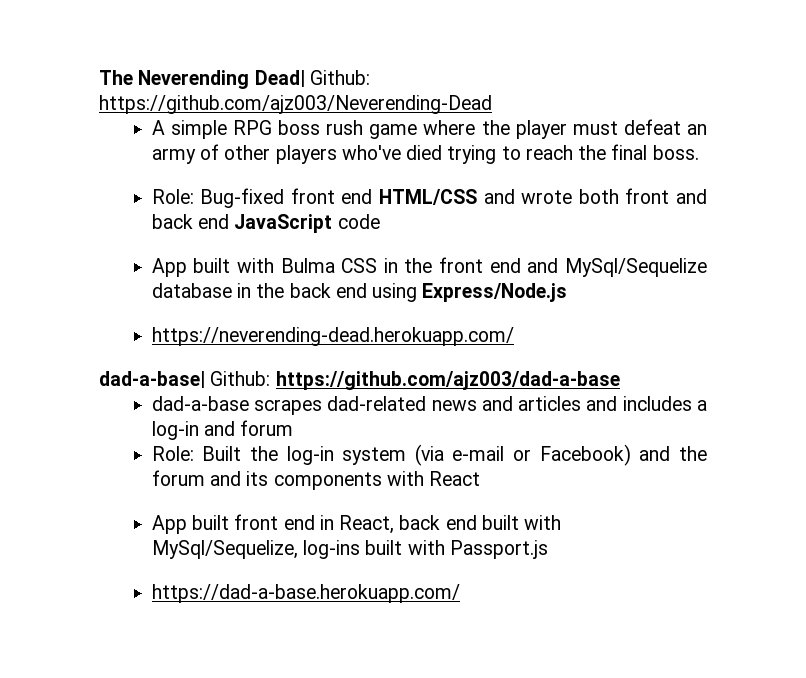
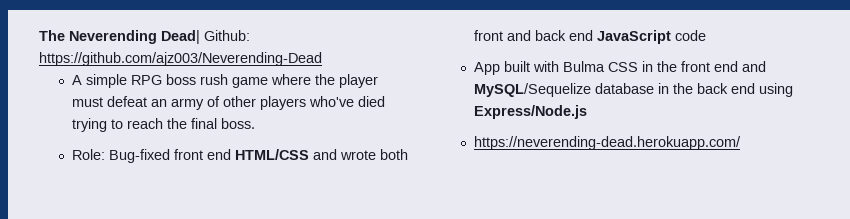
[564,258,707,277] MySql/Sequelize -> [473,83,591,97] MySQL/Sequelize
[99,371,620,390] [151,396,707,415] [151,420,294,440] [151,444,707,466] [151,470,481,490] [151,514,562,534] [151,540,548,559] [151,584,460,603] // dad-a-base| Github: https://github.com/ajz003/dad-a-base // dad-a-base scrapes dad-related news and articles and includes a log-in and forum // Role: Built the log-in system (via e-mail or Facebook) and the forum and its components with React // App built front end in React, back end built with MySql/Sequelize, log-ins built with Passport.js // https://dad-a-base.herokuapp.com/ -> (741, 143) none

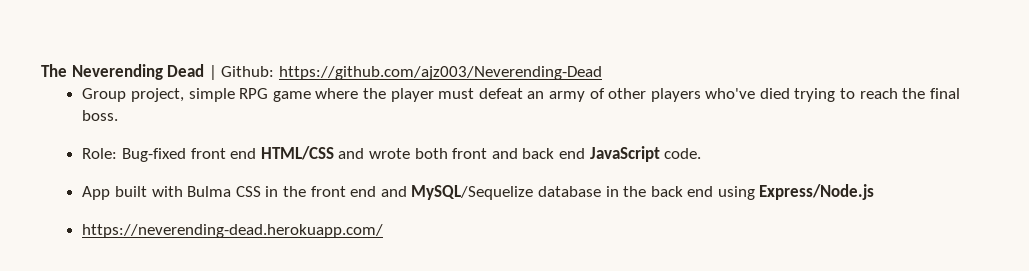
[161,30,200,44] Dead| -> [167,64,217,80] Dead |
[71,74,228,88] A simple RPG boss rush -> [82,88,269,102] Group project, simple RPG
[674,30,706,41] code -> [664,148,702,159] code.

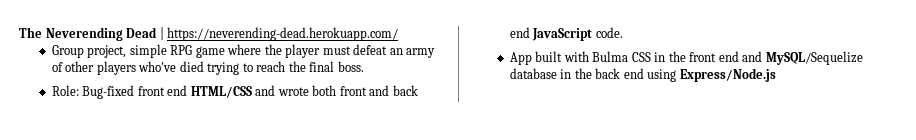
[221,66,602,80] Github: https://github.com/ajz003/Neverending-Dead -> [167,27,399,41] https://neverending-dead.herokuapp.com/
[82,224,384,238] // https://neverending-dead.herokuapp.com/ -> (776, 75) none

